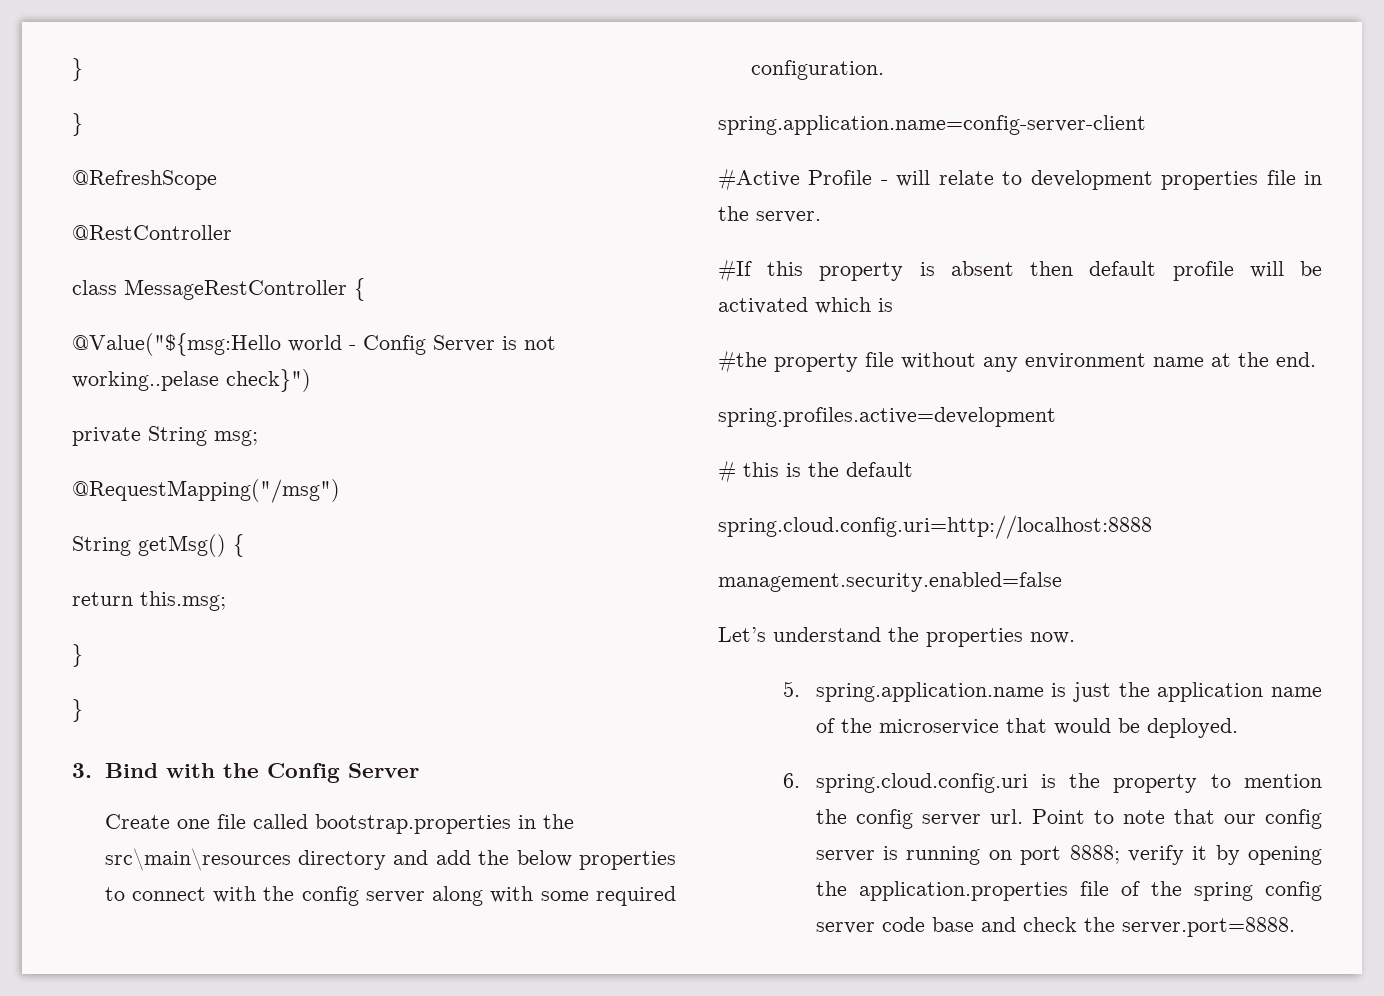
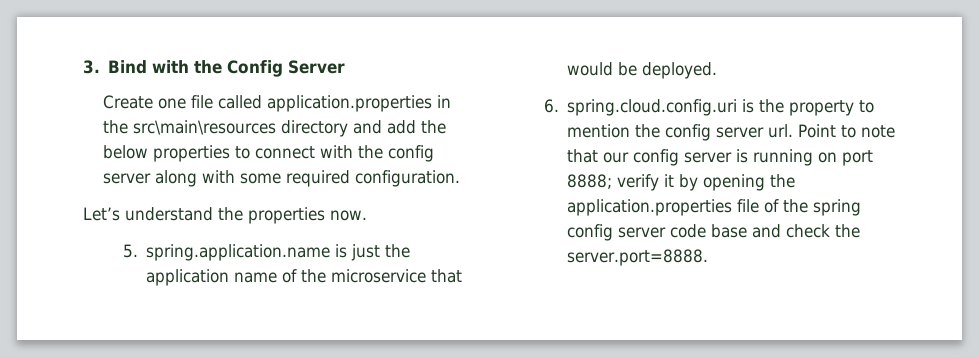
[72,58,83,81] [72,113,83,136] [72,170,217,190] [72,225,232,240] [72,278,365,301] [72,333,556,356] [72,369,311,392] [72,426,258,446] [72,479,340,503] [72,534,244,557] [72,591,226,611] [72,644,83,667] [72,699,83,722] } // } // @RefreshScope // @RestController // class MessageRestController { // @Value("${msg:Hello world - Config Server is not working..pelase check}") // private String msg; // @RequestMapping("/msg") // String getMsg() { // return this.msg; // } // } // -> (83, 67) none
[314,814,511,834] bootstrap.properties -> [267,95,433,112] application.properties
[718,115,1146,135] [718,168,1322,191] [718,206,821,223] [718,259,1322,282] [718,297,893,314] [718,350,1316,373] [718,407,1056,427] [718,460,913,483] [718,515,1152,539] [718,572,1062,592] // spring.application.name=config-server-client // #Active Profile - will relate to development properties file in the server. // #If this property is absent then default profile will be activated which is // #the property file without any environment name at the end. // spring.profiles.active=development // # this is the default // spring.cloud.config.uri=http://localhost:8888 // management.security.enabled=false -> (461, 178) none

